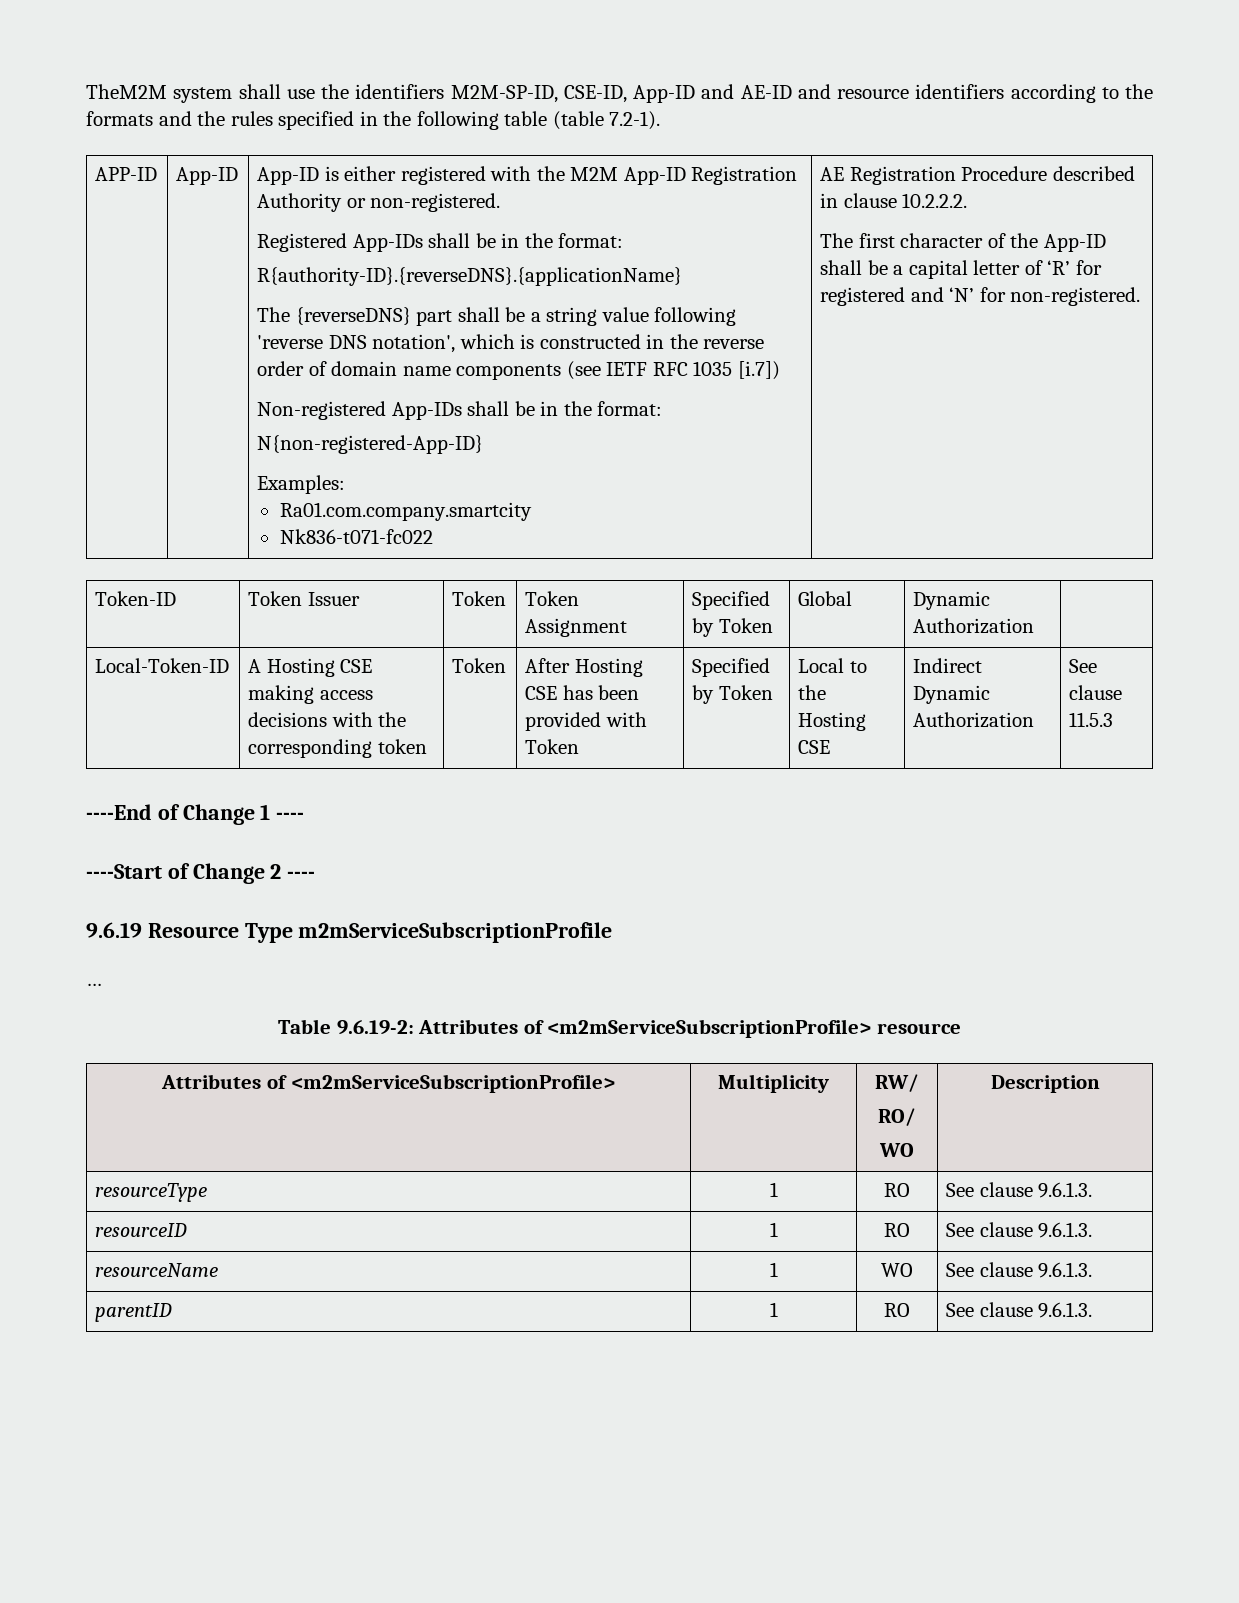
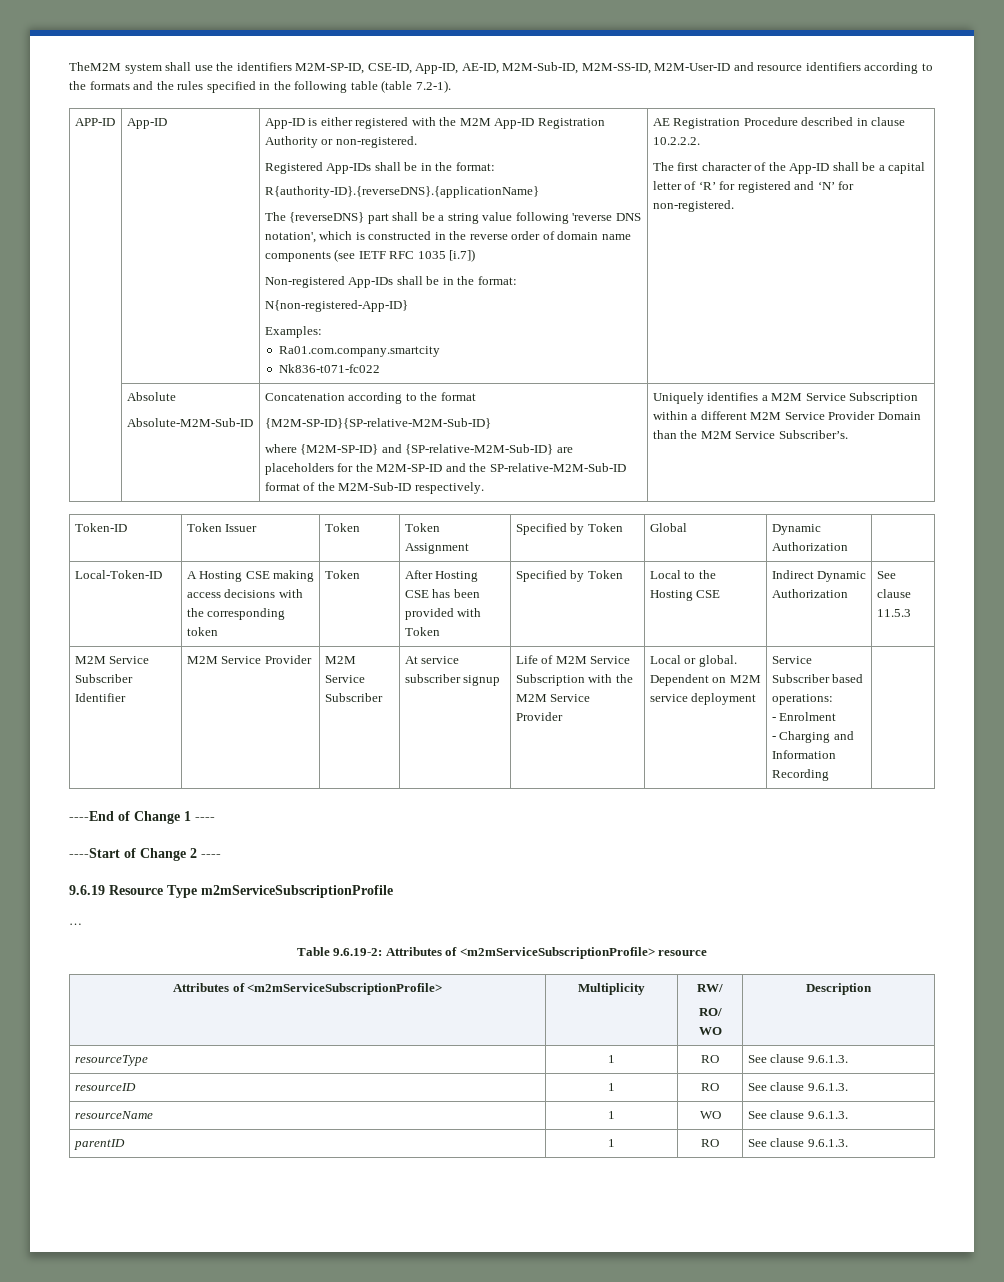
[633,84,792,103] App-ID and AE-ID -> [415,62,731,74] App-ID, AE-ID, M2M-Sub-ID, M2M-SS-ID, M2M-User-ID
(1141, 296) none -> [126,392,176,401] [126,418,253,427] [264,392,476,404] [264,418,491,429] [264,444,573,455] [264,463,626,475] [264,482,484,494] [652,392,919,404] [652,411,921,420] [652,430,848,439] // | Absolute // Absolute-M2M-Sub-ID | Concatenation according to the format // {M2M-SP-ID}{SP-relative-M2M-Sub-ID} // where {M2M-SP-ID} and {SP-relative-M2M-Sub-ID} are placeholders for the M2M-SP-ID and the SP-relative-M2M-Sub-ID format of the M2M-Sub-ID respectively. | Uniquely identifies a M2M Service Subscription within a different M2M Service Provider Domain than the M2M Service Subscriber’s.
(1114, 719) none -> [74,656,150,664] [74,674,133,683] [74,693,126,702] [186,655,312,664] [324,656,356,664] [324,675,365,683] [324,693,383,702] [404,656,460,664] [404,674,501,686] [515,655,631,664] [515,674,633,686] [515,694,591,702] [515,712,563,721] [649,655,737,667] [649,674,761,686] [649,693,757,705] [771,656,812,664] [771,674,864,683] [771,694,833,705] [771,712,837,721] [771,731,854,743] [771,750,836,759] [771,769,829,781] // M2M Service Subscriber Identifier | M2M Service Provider | M2M Service Subscriber | At service subscriber signup | Life of M2M Service Subscription with the M2M Service Provider | Local or global. Dependent on M2M service deployment | Service Subscriber based operations: // - Enrolment // - Charging and Information Recording |

